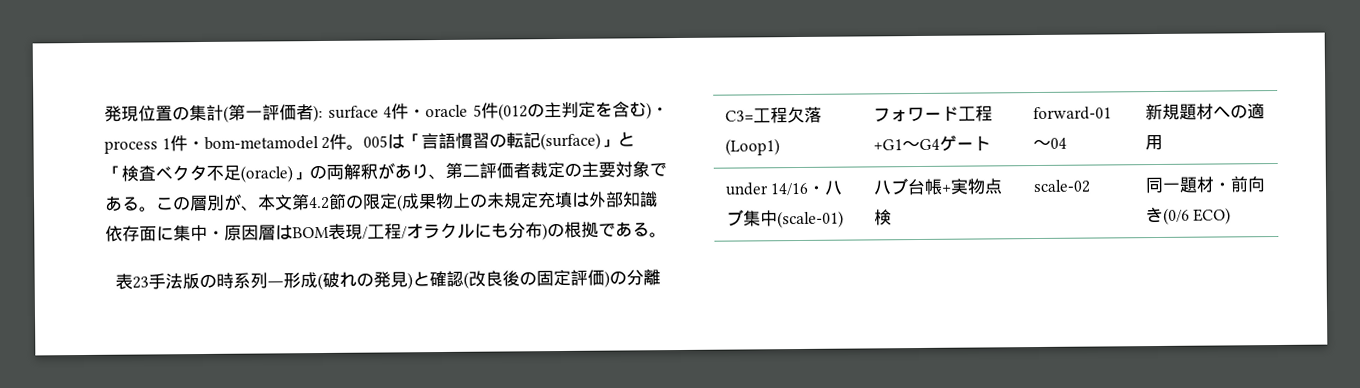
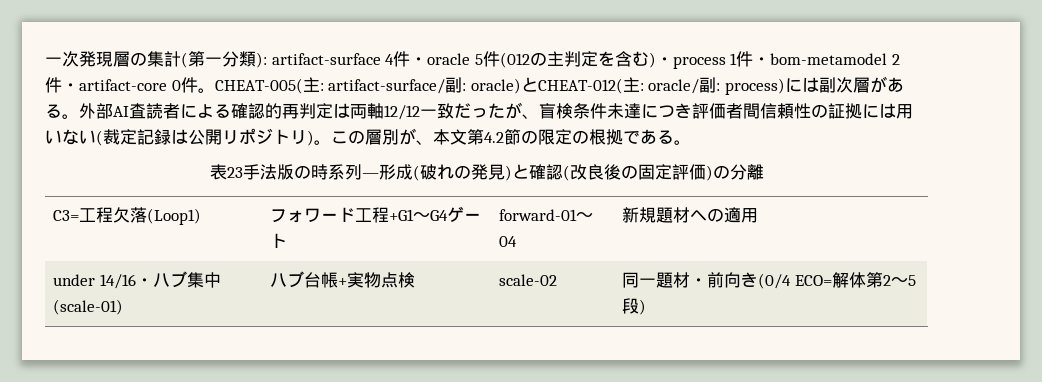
[104,105,173,122] 発現位置 -> [45,51,130,67] 一次発現層
[262,104,379,123] 評価者): surface -> [222,51,381,68] 分類): artifact-surface
[346,131,636,151] [104,160,667,183] [104,195,140,212] 。005は「言語慣習の転記(surface)」と「検査ベクタ不足(oracle)」の両解釈があり、第二評価者裁定の主要対象である -> [62,76,904,95] [45,102,913,120] [45,128,314,146] ・artifact-core 0件。CHEAT-005(主: artifact-surface/副: oracle)とCHEAT-012(主: oracle/副: process)には副次層がある。外部AI査読者による確認的再判定は両軸12/12一致だったが、盲検条件未達につき評価者間信頼性の証拠には用いない(裁定記録は公開リポジトリ)
[396,191,658,212] [105,222,548,242] (成果物上の未規定充填は外部知識依存面に集中・原因層はBOM表現/工程/オラクルにも分布) -> (572, 137) none
[1162,207,1232,225] (0/6 ECO) -> [758,272,916,289] [622,298,647,315] (0/4 ECO=解体第2〜5段)

